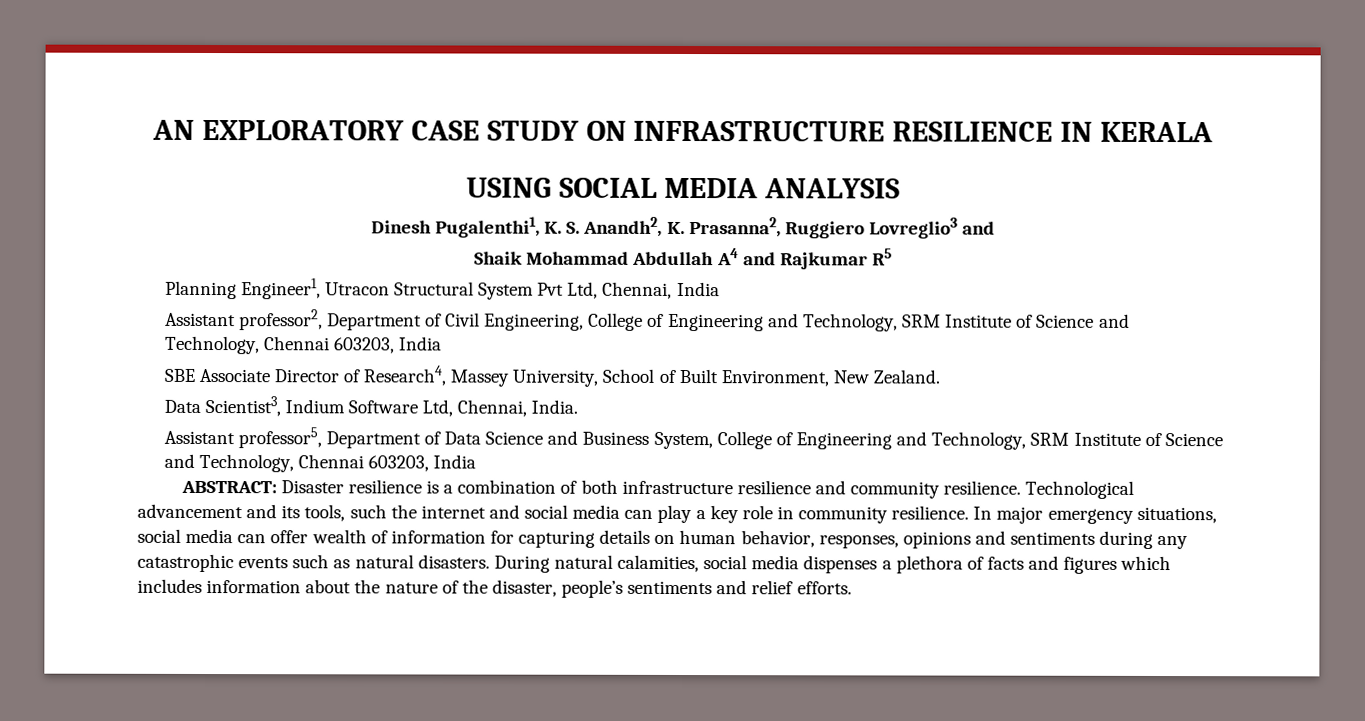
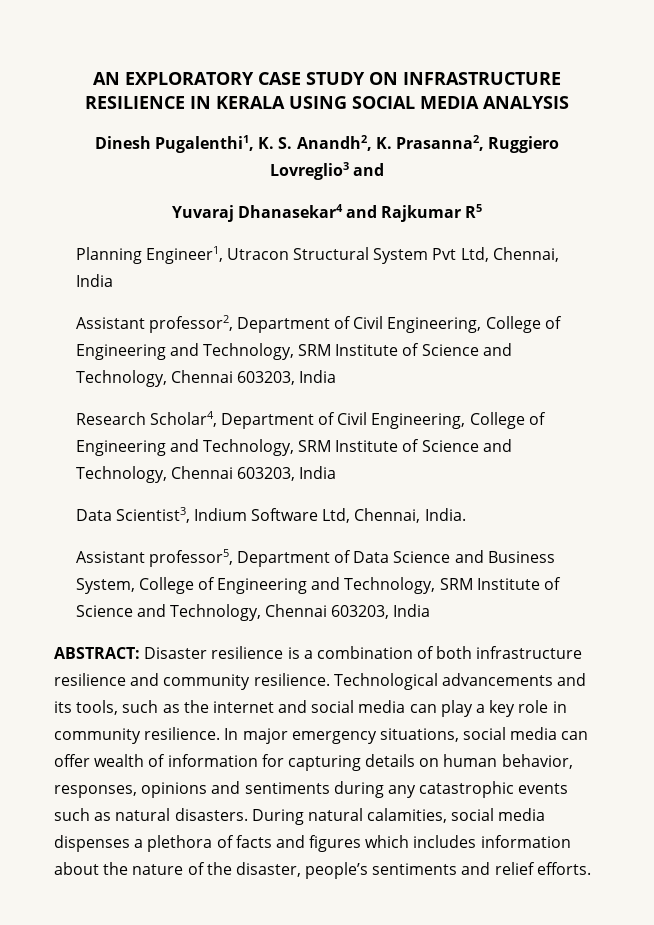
(1214, 132) // -> (285, 102) none
[474,248,739,266] Shaik Mohammad Abdullah A4 -> [171,204,343,222] Yuvaraj Dhanasekar4
[163,365,941,387] SBE Associate Director of Research4, Massey University, School of Built Environment, New Zealand. -> [75,411,546,429] [75,439,512,456] [75,466,337,483] Research Scholar4, Department of Civil Engineering, College of Engineering and Technology, SRM Institute of Science and Technology, Chennai 603203, India
[137,503,243,519] advancement -> [441,673,553,686] advancements
(387, 511) none -> [162,704,180,713] as

